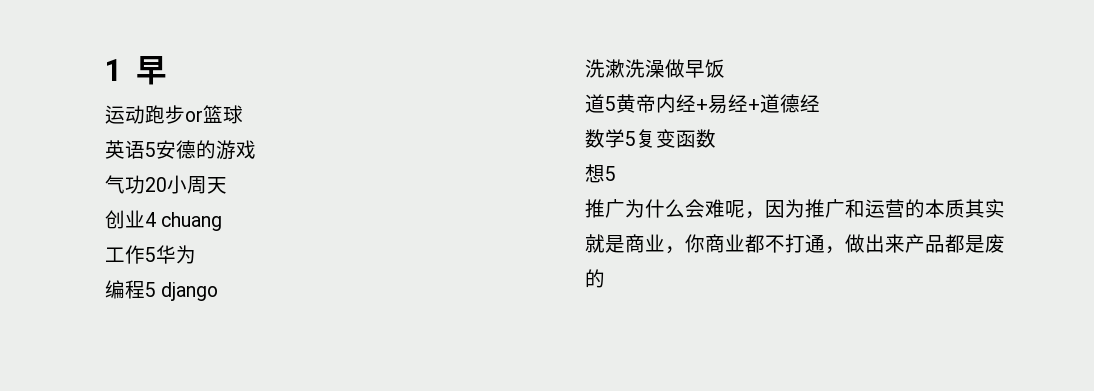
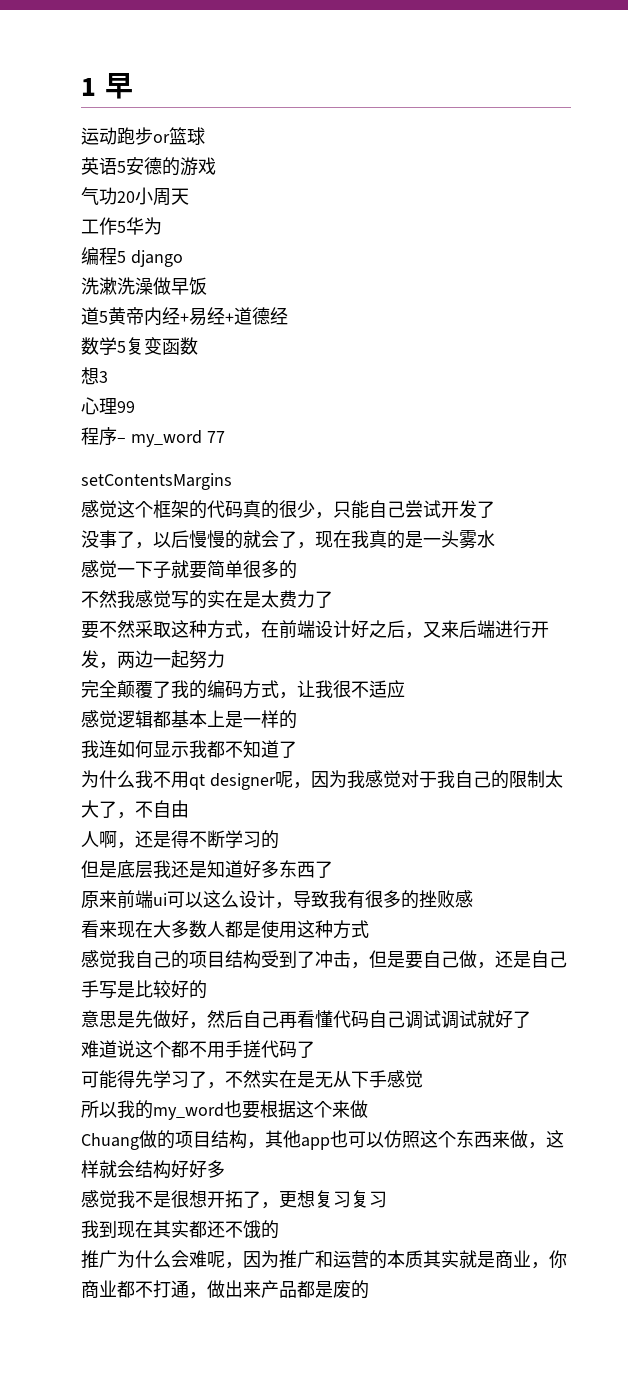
[105,210,223,231] // 创业4 chuang -> (189, 196) none
[605,166,616,181] 5 -> [99,371,108,383] [81,397,135,415] [81,427,225,447] [81,473,232,490] [81,500,495,519] [81,530,495,549] [81,560,297,579] [81,590,333,609] [81,620,549,639] [81,650,225,669] [81,680,405,699] [81,710,297,729] [81,740,297,758] [81,770,563,790] [81,800,189,819] [81,830,279,849] [81,860,333,878] [81,890,473,909] [81,920,369,939] [81,950,567,969] [81,980,207,999] [81,1010,531,1029] [81,1040,315,1059] [81,1070,423,1089] [81,1100,368,1120] [81,1130,564,1150] [81,1160,225,1179] [81,1190,387,1209] [81,1220,279,1239] 3 // 心理99 // 程序– my_word 77 // setContentsMargins // 感觉这个框架的代码真的很少，只能自己尝试开发了 // 没事了，以后慢慢的就会了，现在我真的是一头雾水 // 感觉一下子就要简单很多的 // 不然我感觉写的实在是太费力了 // 要不然采取这种方式，在前端设计好之后，又来后端进行开发，两边一起努力 // 完全颠覆了我的编码方式，让我很不适应 // 感觉逻辑都基本上是一样的 // 我连如何显示我都不知道了 // 为什么我不用qt designer呢，因为我感觉对于我自己的限制太大了，不自由 // 人啊，还是得不断学习的 // 但是底层我还是知道好多东西了 // 原来前端ui可以这么设计，导致我有很多的挫败感 // 看来现在大多数人都是使用这种方式 // 感觉我自己的项目结构受到了冲击，但是要自己做，还是自己手写是比较好的 // 意思是先做好，然后自己再看懂代码自己调试调试就好了 // 难道说这个都不用手搓代码了 // 可能得先学习了，不然实在是无从下手感觉 // 所以我的my_word也要根据这个来做 // Chuang做的项目结构，其他app也可以仿照这个东西来做，这样就会结构好好多 // 感觉我不是很想开拓了，更想复习复习 // 我到现在其实都还不饿的

